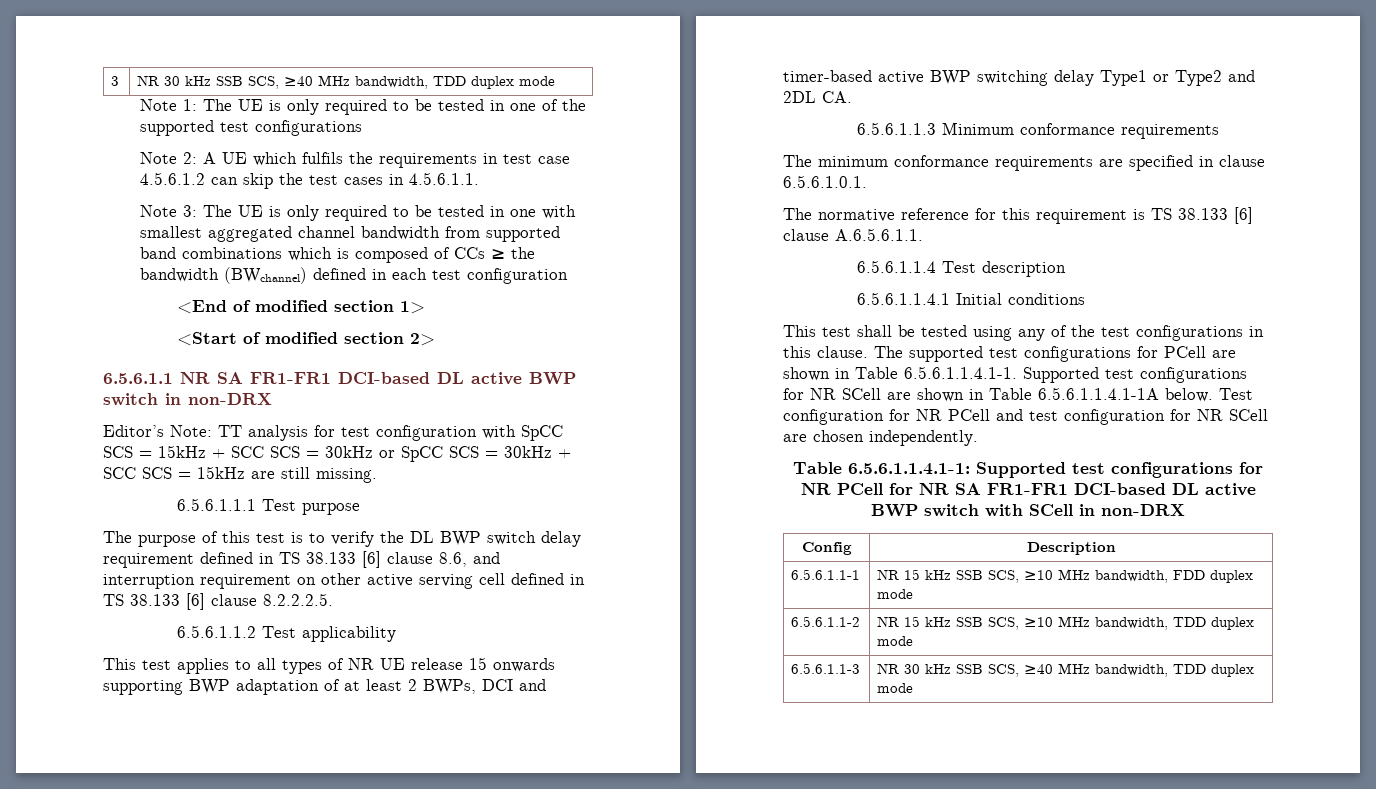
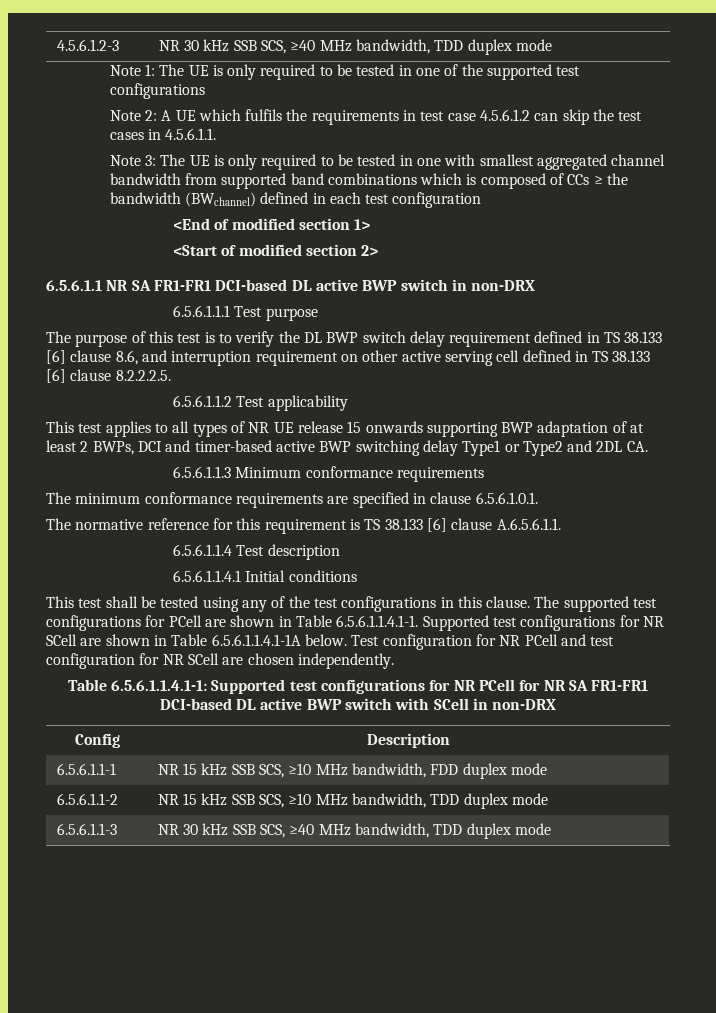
[111,76,120,86] 3 -> [56,39,119,51] 4.5.6.1.2-3
[103,425,563,441] [103,445,571,462] [103,466,377,483] // Editor’s Note: TT analysis for test configuration with SpCC SCS = 15kHz + SCC SCS = 30kHz or SpCC SCS = 30kHz + SCC SCS = 15kHz are still missing. -> (536, 285) none

